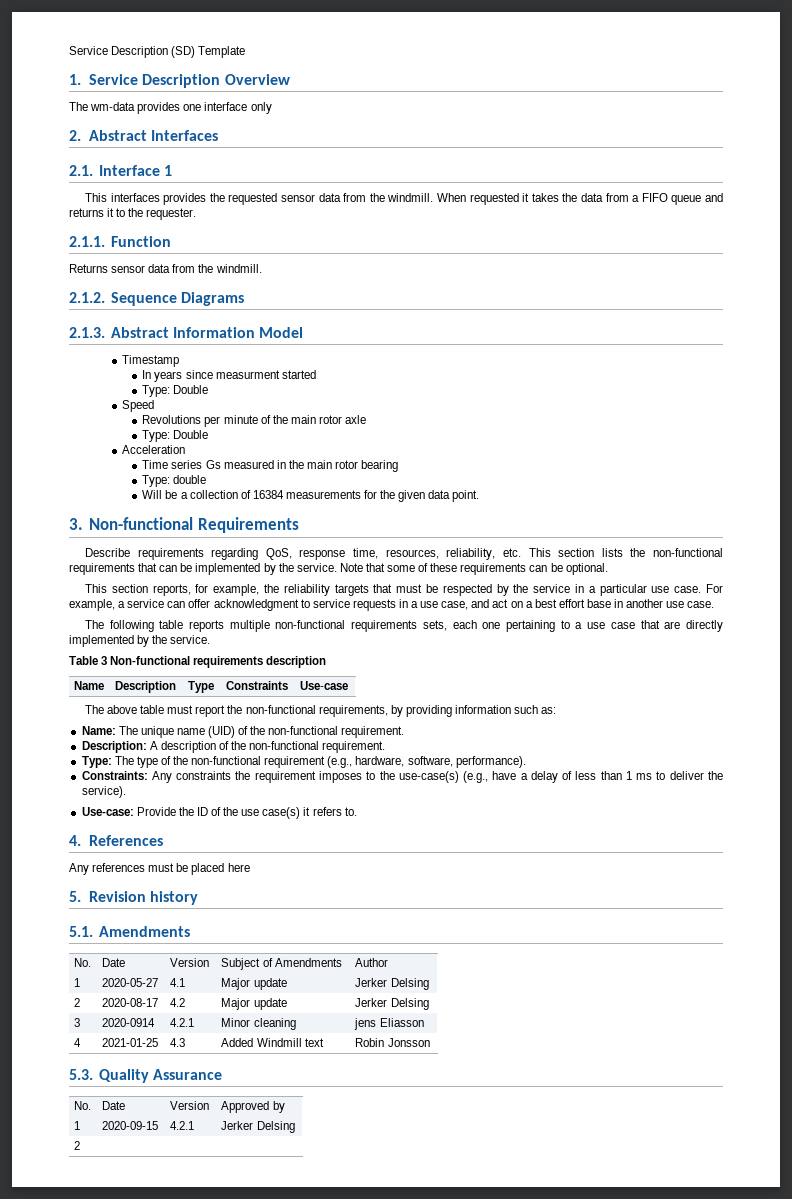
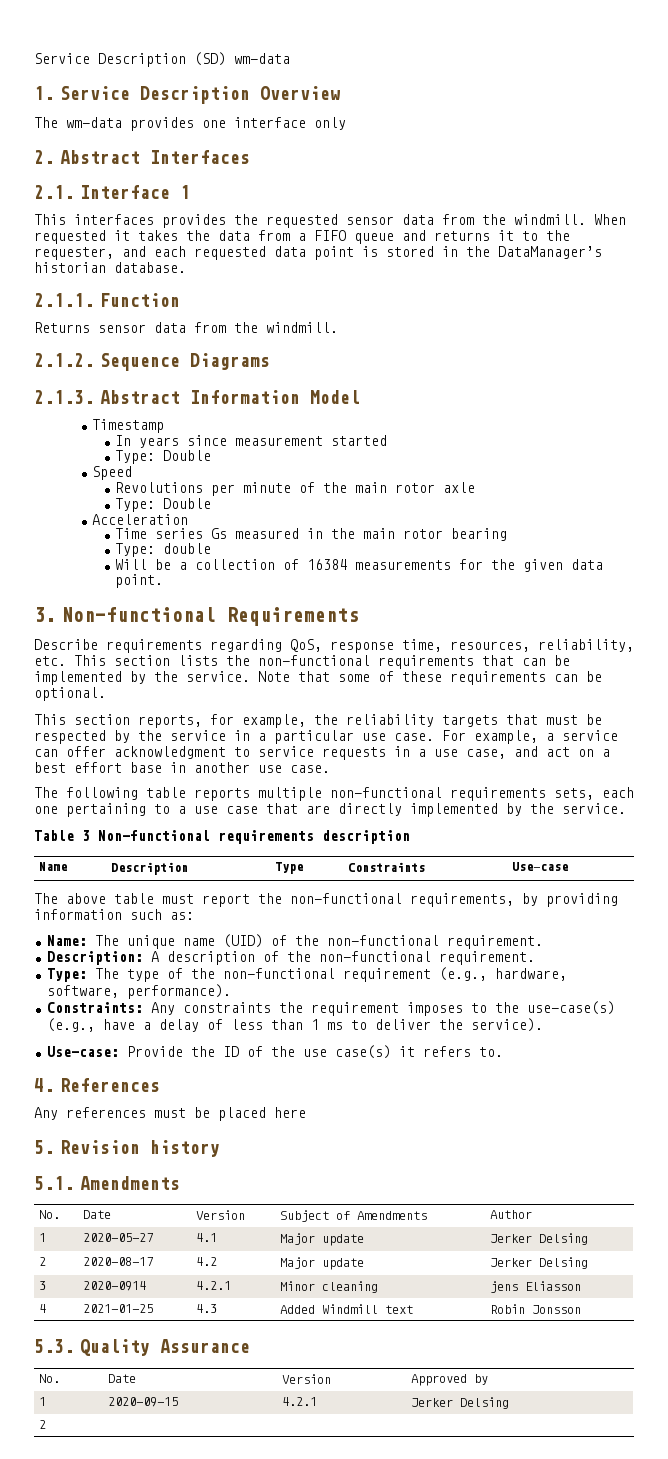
[198,46,246,58] Template -> [234,53,290,64] wm-data
[146,208,197,220] requester. -> [34,246,602,260] [34,262,186,273] requester, and each requested data point is stored in the DataManager’s historian database.
[215,370,280,379] measurment -> [234,436,323,446] measurement

